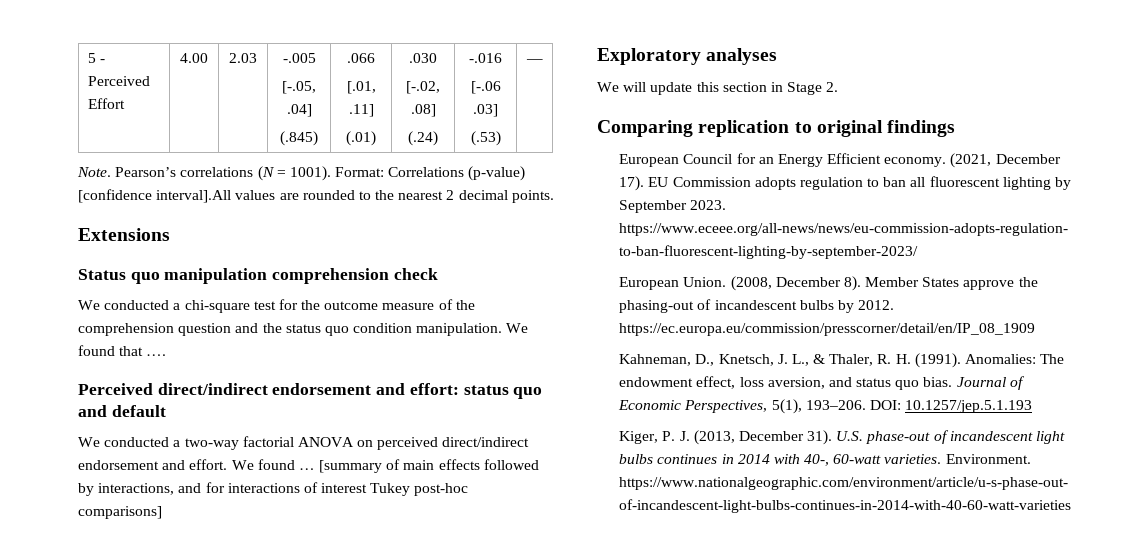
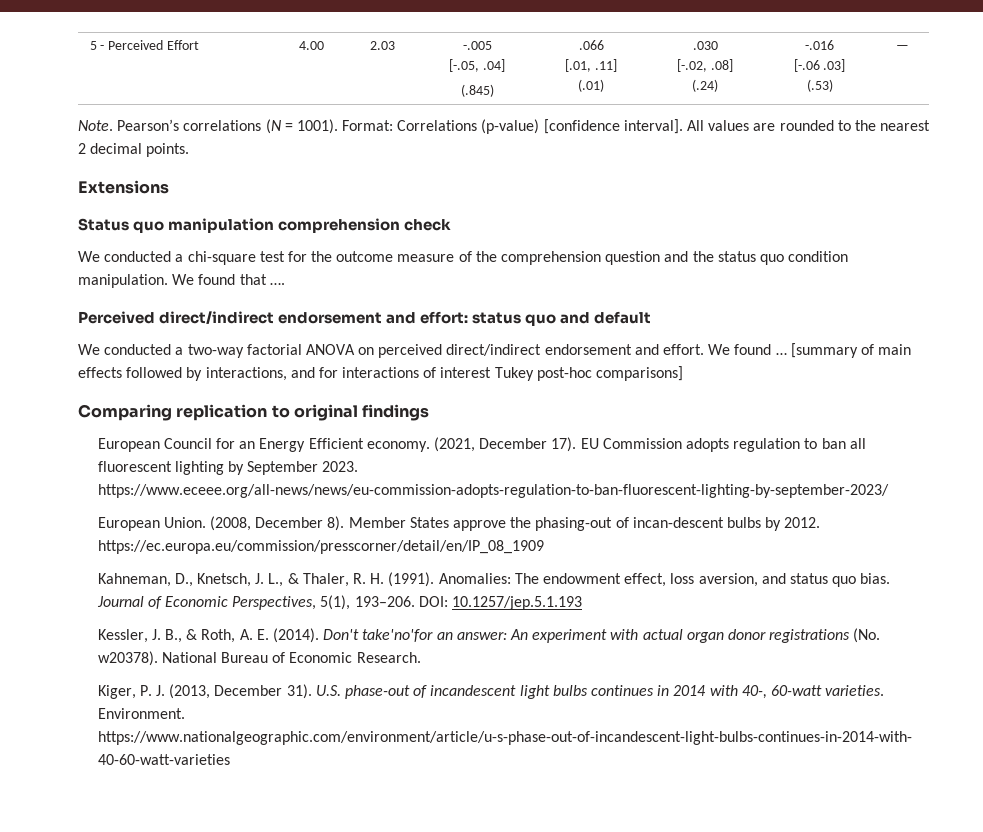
[156,190,232,203] interval].All -> [623,119,705,134] interval]. All
[597,48,778,65] [597,82,839,95] // Exploratory analyses // We will update this section in Stage 2. -> (684, 373) none
[714,300,797,310] incandescent -> [632,517,724,528] incan-descent
(1033, 406) none -> [97,628,881,643] [97,651,421,666] // Kessler, J. B., & Roth, A. E. (2014). Don't take'no'for an answer: An experiment with actual organ donor registrations (No. w20378). National Bureau of Economic Research.

